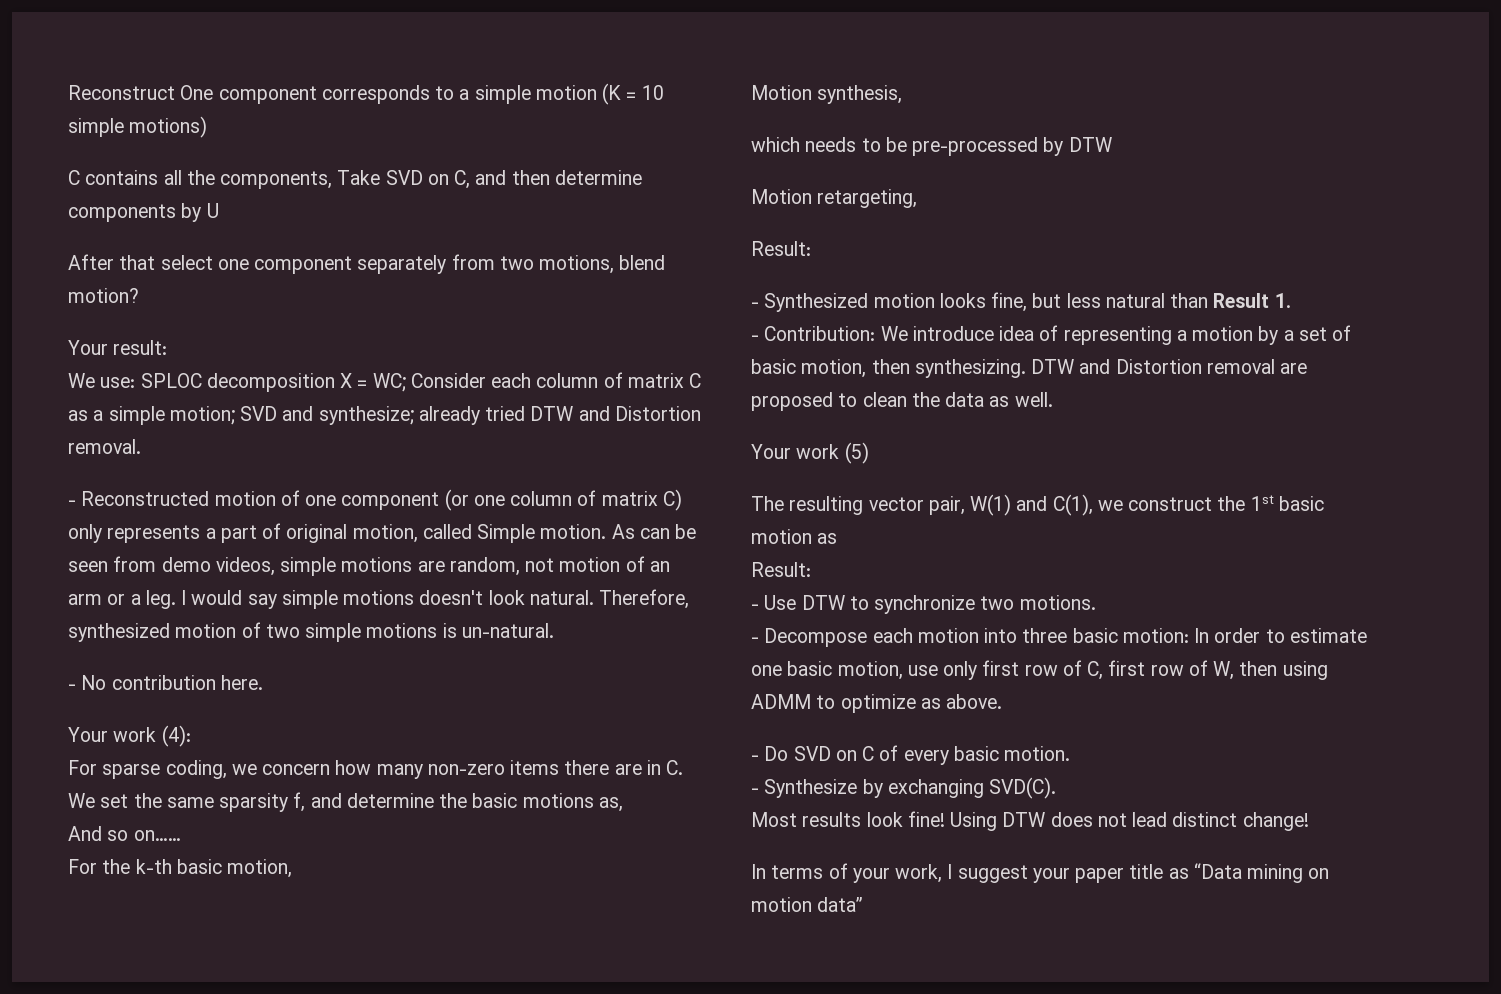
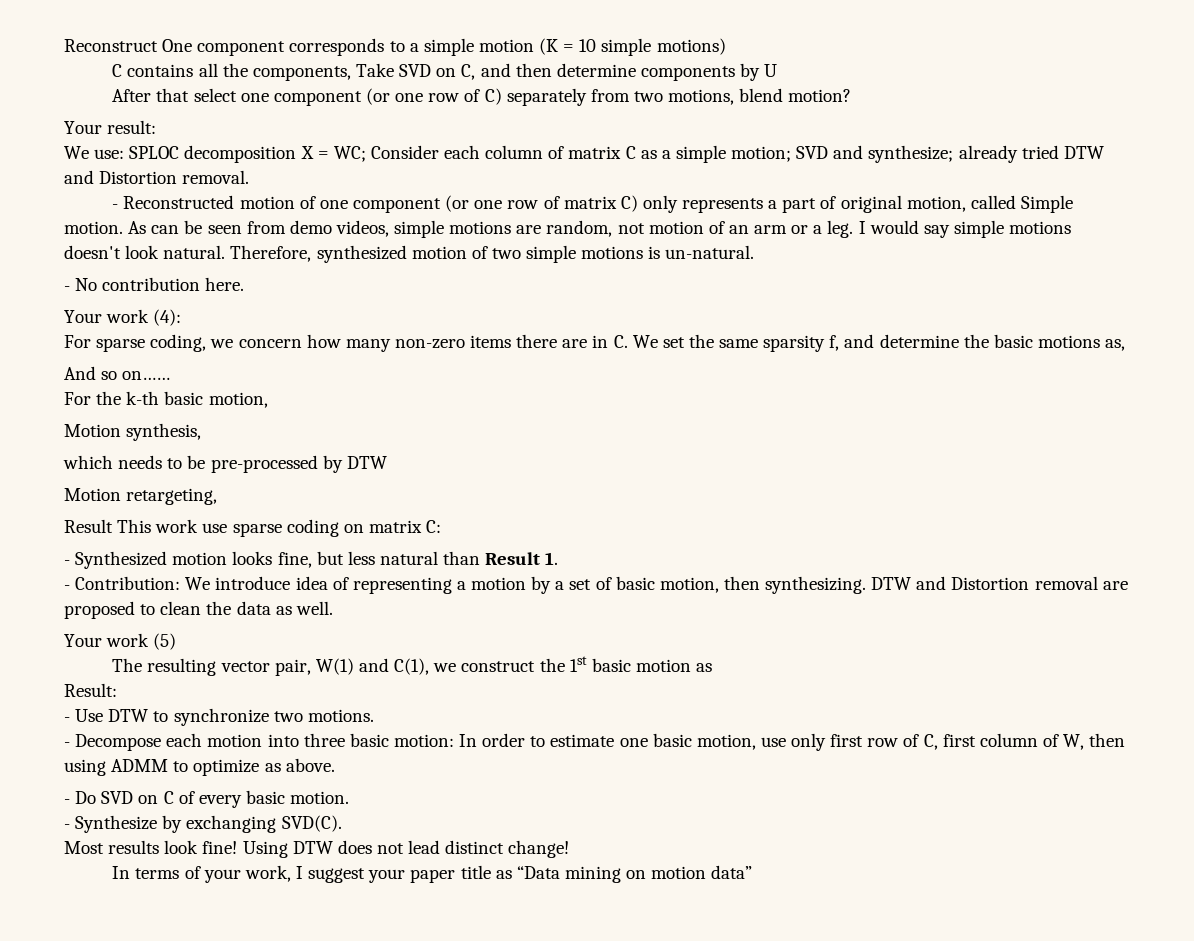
(353, 265) none -> [365,88,502,105] (or one row of C)
[510,491,573,506] column -> [507,200,539,209] row
[751,241,811,256] Result: -> [64,519,442,537] Result This work use sparse coding on matrix C:
[1150,665,1184,676] row -> [979,733,1038,747] column

